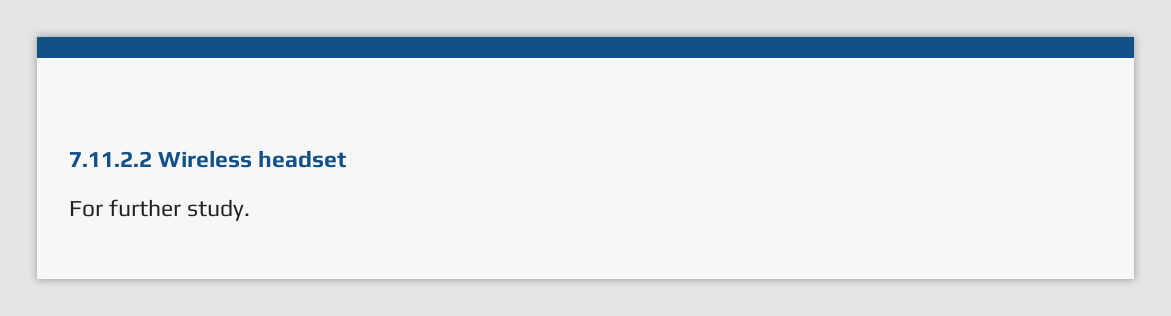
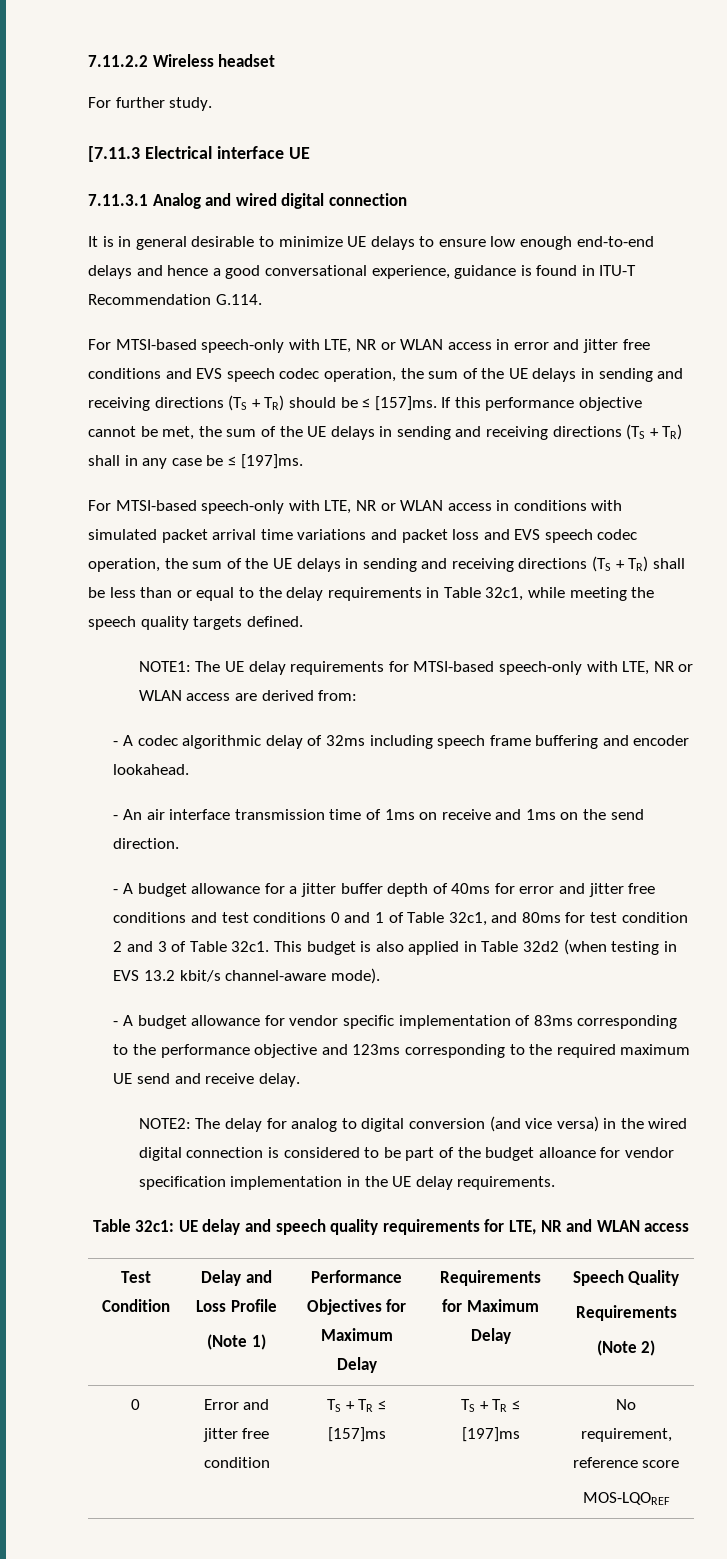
(251, 210) none -> [88,146,310,162] [88,193,407,209] [88,236,654,250] [88,265,637,279] [88,294,262,305] [88,339,650,353] [88,368,684,382] [88,395,643,411] [88,424,683,440] [88,454,303,469] [88,500,623,514] [88,529,638,543] [88,556,685,572] [88,587,655,601] [88,616,303,630] [138,661,694,675] [138,690,358,701] [113,735,690,749] [113,764,190,775] [113,809,644,820] [113,838,180,849] [113,883,656,897] [113,912,688,926] [113,939,677,955] [113,968,380,984] [113,1015,678,1029] [113,1044,691,1058] [113,1073,300,1087] [138,1116,688,1132] [138,1147,674,1161] [138,1176,556,1190] [92,1219,690,1235] [120,1271,151,1283] [101,1299,170,1312] [201,1270,272,1286] [196,1299,277,1312] [207,1334,266,1350] [311,1270,402,1283] [306,1299,407,1315] [320,1328,393,1341] [336,1357,377,1373] [440,1270,541,1286] [442,1299,539,1312] [470,1328,511,1344] [572,1270,680,1286] [575,1305,677,1321] [596,1340,656,1356] [131,1399,140,1410] [203,1399,270,1410] [202,1428,270,1442] [203,1457,270,1468] [327,1399,386,1412] [327,1427,386,1442] [461,1399,520,1412] [461,1427,520,1442] [616,1399,636,1410] [580,1428,672,1442] [572,1457,680,1468] [582,1492,670,1505] // [7.11.3 Electrical interface UE // 7.11.3.1 Analog and wired digital connection // It is in general desirable to minimize UE delays to ensure low enough end-to-end delays and hence a good conversational experience, guidance is found in ITU-T Recommendation G.114. // For MTSI-based speech-only with LTE, NR or WLAN access in error and jitter free conditions and EVS speech codec operation, the sum of the UE delays in sending and receiving directions (TS + TR) should be ≤ [157]ms. If this performance objective cannot be met, the sum of the UE delays in sending and receiving directions (TS + TR) shall in any case be ≤ [197]ms. // For MTSI-based speech-only with LTE, NR or WLAN access in conditions with simulated packet arrival time variations and packet loss and EVS speech codec operation, the sum of the UE delays in sending and receiving directions (TS + TR) shall be less than or equal to the delay requirements in Table 32c1, while meeting the speech quality targets defined. // NOTE1: The UE delay requirements for MTSI-based speech-only with LTE, NR or WLAN access are derived from: // - A codec algorithmic delay of 32ms including speech frame buffering and encoder lookahead. // - An air interface transmission time of 1ms on receive and 1ms on the send direction. // - A budget allowance for a jitter buffer depth of 40ms for error and jitter free conditions and test conditions 0 and 1 of Table 32c1, and 80ms for test condition 2 and 3 of Table 32c1. This budget is also applied in Table 32d2 (when testing in EVS 13.2 kbit/s channel-aware mode). // - A budget allowance for vendor specific implementation of 83ms corresponding to the performance objective and 123ms corresponding to the required maximum UE send and receive delay. // NOTE2: The delay for analog to digital conversion (and vice versa) in the wired digital connection is considered to be part of the budget alloance for vendor specification implementation in the UE delay requirements. // Table 32c1: UE delay and speech quality requirements for LTE, NR and WLAN access // Test Condition | Delay and Loss Profile // (Note 1) | Performance Objectives for Maximum Delay | Requirements for Maximum Delay | Speech Quality // Requirements // (Note 2) // 0 | Error and jitter free condition | TS + TR ≤ [157]ms | TS + TR ≤ [197]ms | No requirement, reference score // MOS-LQOREF

